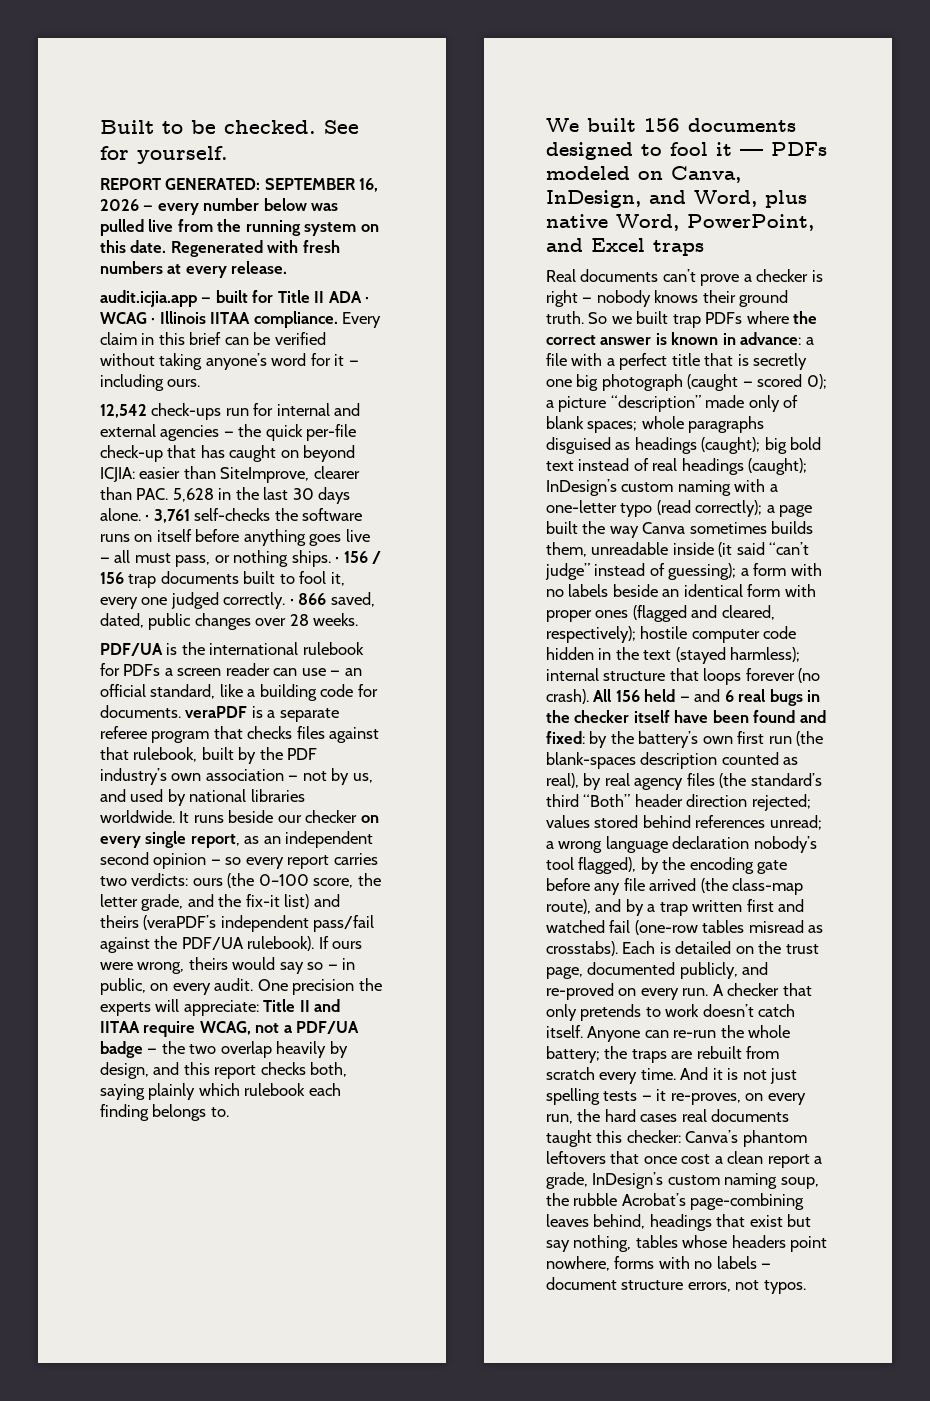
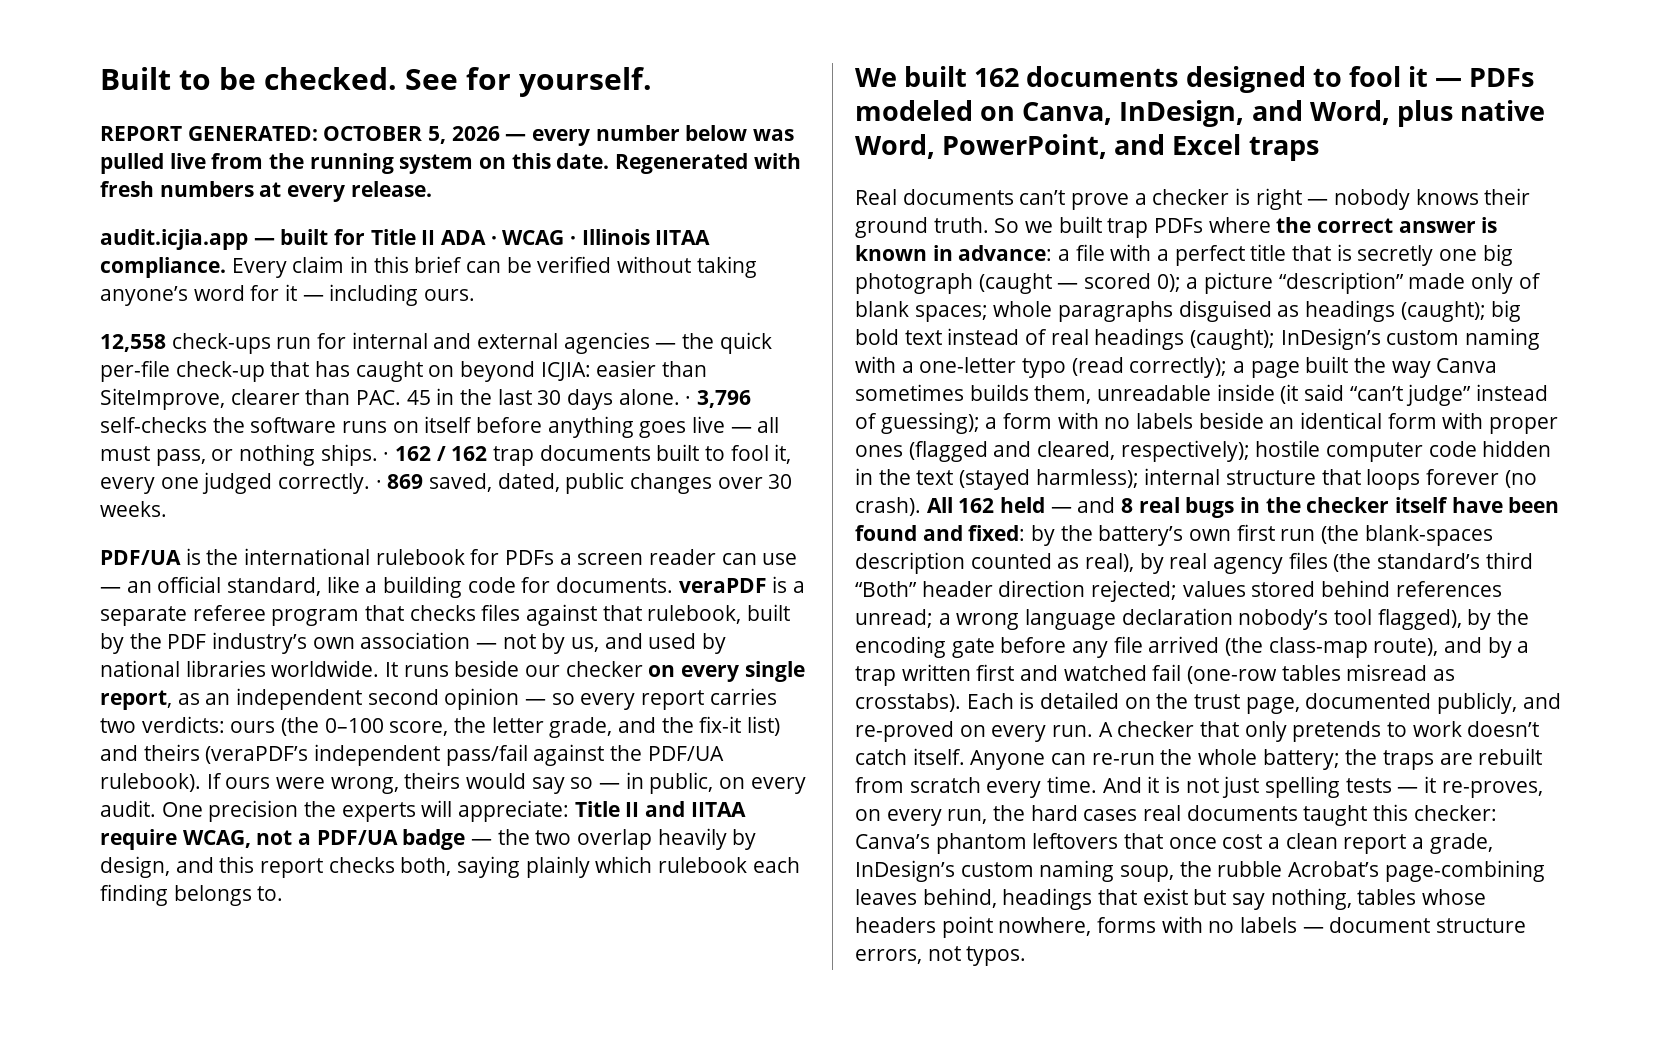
[264,178,379,192] SEPTEMBER 16, -> [323,126,446,144] OCTOBER 5,
[100,404,147,418] 12,542 -> [100,334,166,352] 12,558
[172,488,214,502] 5,628 -> [406,390,431,405] 45
[153,509,190,523] 3,761 -> [697,390,752,408] 3,796
[343,551,382,564] [100,572,124,584] 156 / 156 -> [395,446,488,461] 162 / 162
[298,593,327,605] 866 -> [387,474,424,489] 869
[289,614,309,626] 28 -> [768,474,793,489] 30
[644,118,680,132] 156 -> [974,68,1020,87] 162
[615,690,640,702] 156 -> [958,498,995,513] 162
[724,690,734,702] 6 -> [1121,498,1134,513] 8

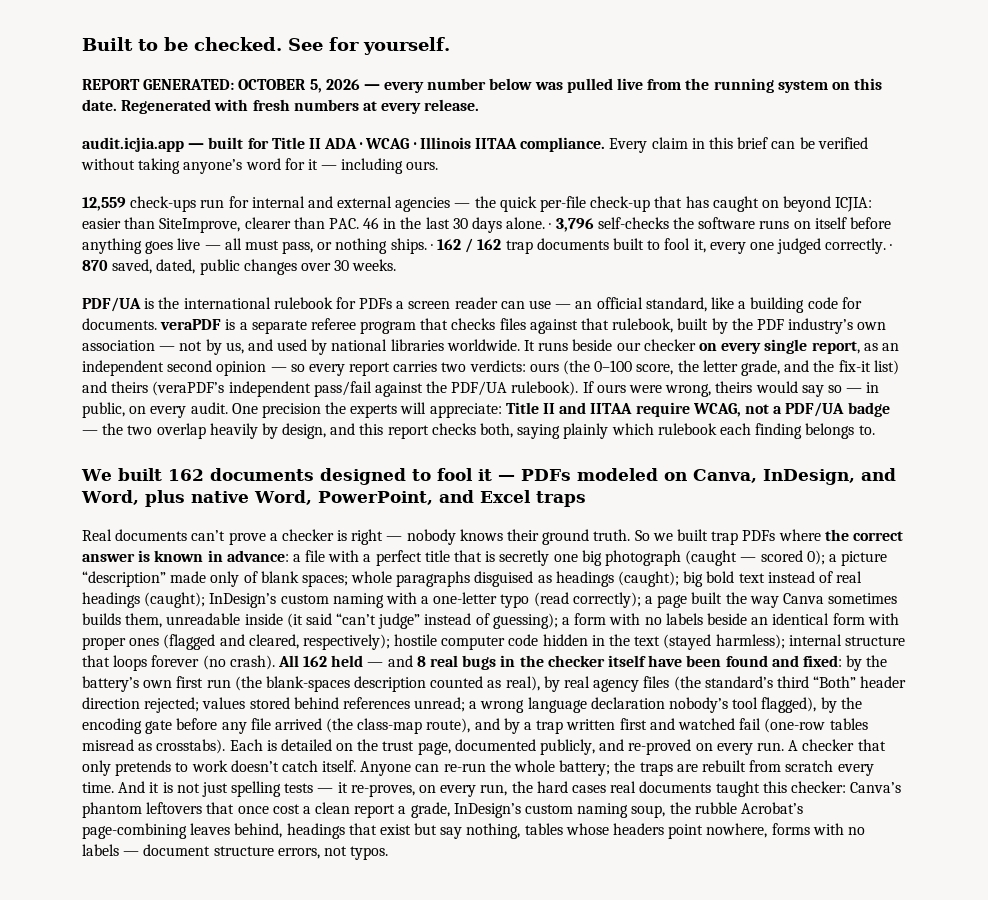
[100,334,166,352] 12,558 -> [82,197,126,211] 12,559
[406,390,431,405] 45 -> [363,217,380,229] 46
[387,474,424,489] 869 -> [82,260,108,271] 870

